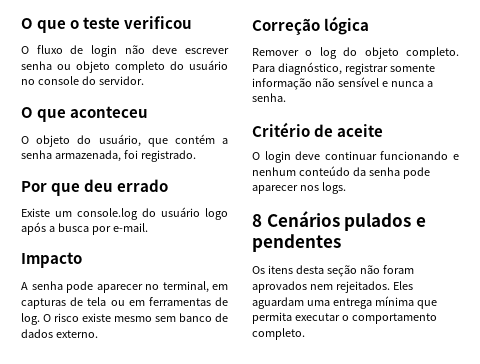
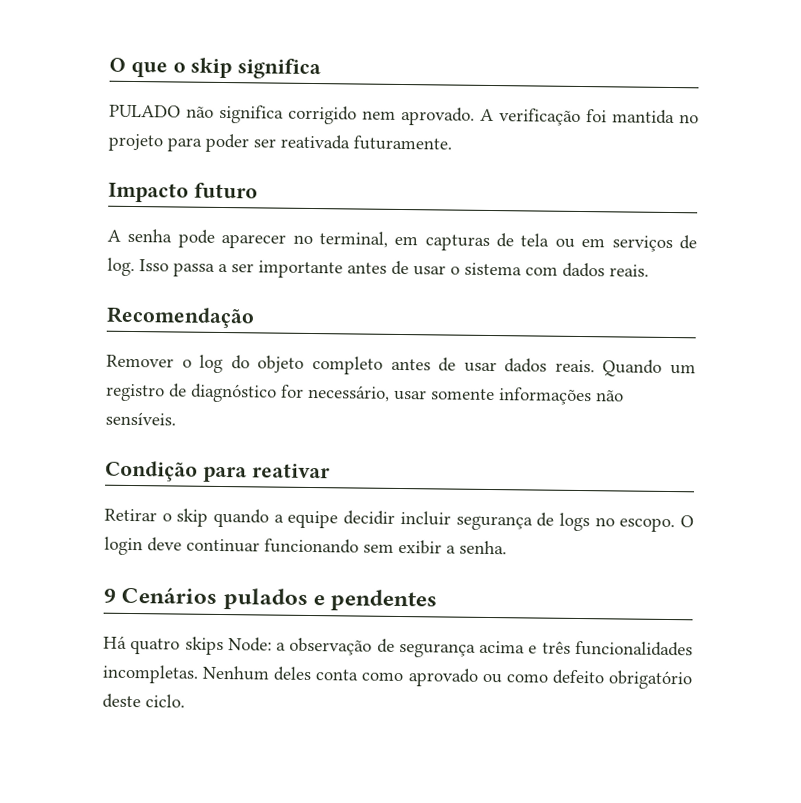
[83,16,193,29] [21,45,229,57] [21,60,228,73] [21,76,144,85] [21,106,149,122] [21,134,228,147] [21,150,196,162] [21,179,169,196] [21,207,228,220] [21,222,148,235] teste verificou // O fluxo de login não deve escrever senha ou objeto completo do usuário no console do servidor. // O que aconteceu // O objeto do usuário, que contém a senha armazenada, foi registrado. // Por que deu errado // Existe um console.log do usuário logo após a busca por e-mail. -> [190,57,322,80] [109,104,699,126] [108,133,452,153] skip significa // PULADO não significa corrigido nem aprovado. A verificação foi mantida no projeto para poder ser reativada futuramente.
(82, 260) none -> [193,182,258,199] futuro
[148,297,211,306] ferramentas -> [611,235,673,253] serviços
[43,313,228,322] [21,329,98,338] [252,16,370,35] O risco existe mesmo sem banco de dados externo. // Correção lógica -> [139,259,649,279] [106,306,255,329] Isso passa a ser importante antes de usar o sistema com dados reais. // Recomendação
[406,47,459,59] [252,62,435,75] [252,77,433,90] [252,93,286,102] [252,122,384,137] completo. Para diagnóstico, registrar somente informação não sensível e nunca a senha. // Critério de aceite // -> [311,356,696,377] [105,383,624,406] [105,411,176,426] [105,460,330,483] [104,508,676,533] completo antes de usar dados reais. Quando um registro de diagnóstico for necessário, usar somente informações não sensíveis. // Condição para reativar // Retirar o skip quando a equipe decidir incluir segurança de logs no escopo.
[453,154,459,160] [252,166,430,179] [252,182,346,194] [252,211,426,231] [252,234,341,252] [252,265,414,277] [252,281,413,293] [252,296,437,309] [252,312,437,324] [252,328,305,340] e nenhum conteúdo da senha pode aparecer nos logs. // 8 Cenários pulados e pendentes // Os itens desta seção não foram aprovados nem rejeitados. Eles aguardam uma entrega mínima que permita executar o comportamento completo. -> [363,539,507,555] [103,586,438,612] [103,635,693,658] [102,664,693,690] [102,693,185,709] sem exibir a senha. // 9 Cenários pulados e pendentes // Há quatro skips Node: a observação de segurança acima e três funcionalidades incompletas. Nenhum deles conta como aprovado ou como defeito obrigatório deste ciclo.

